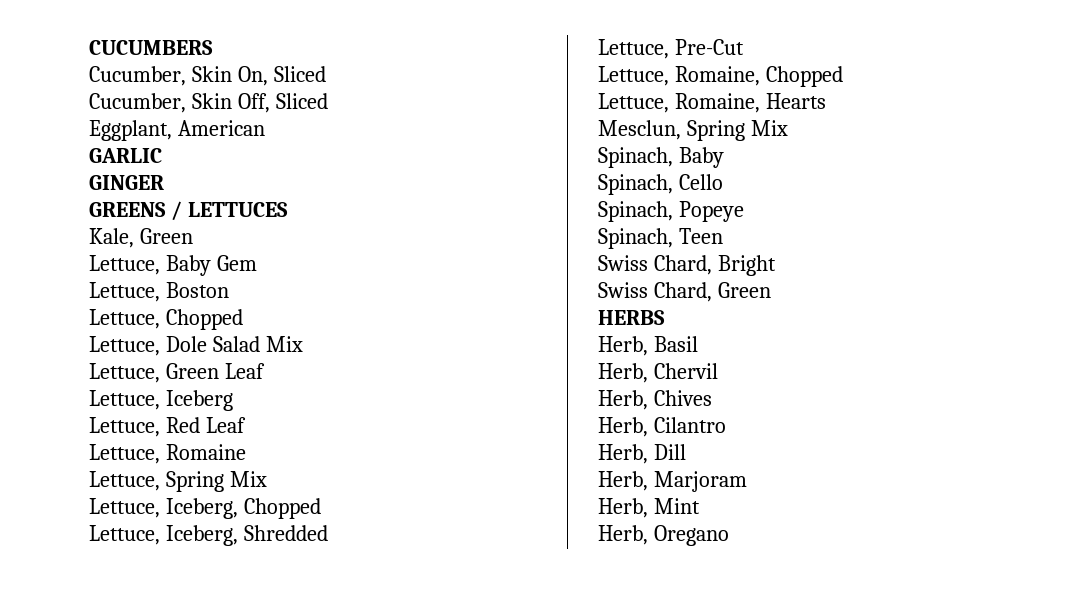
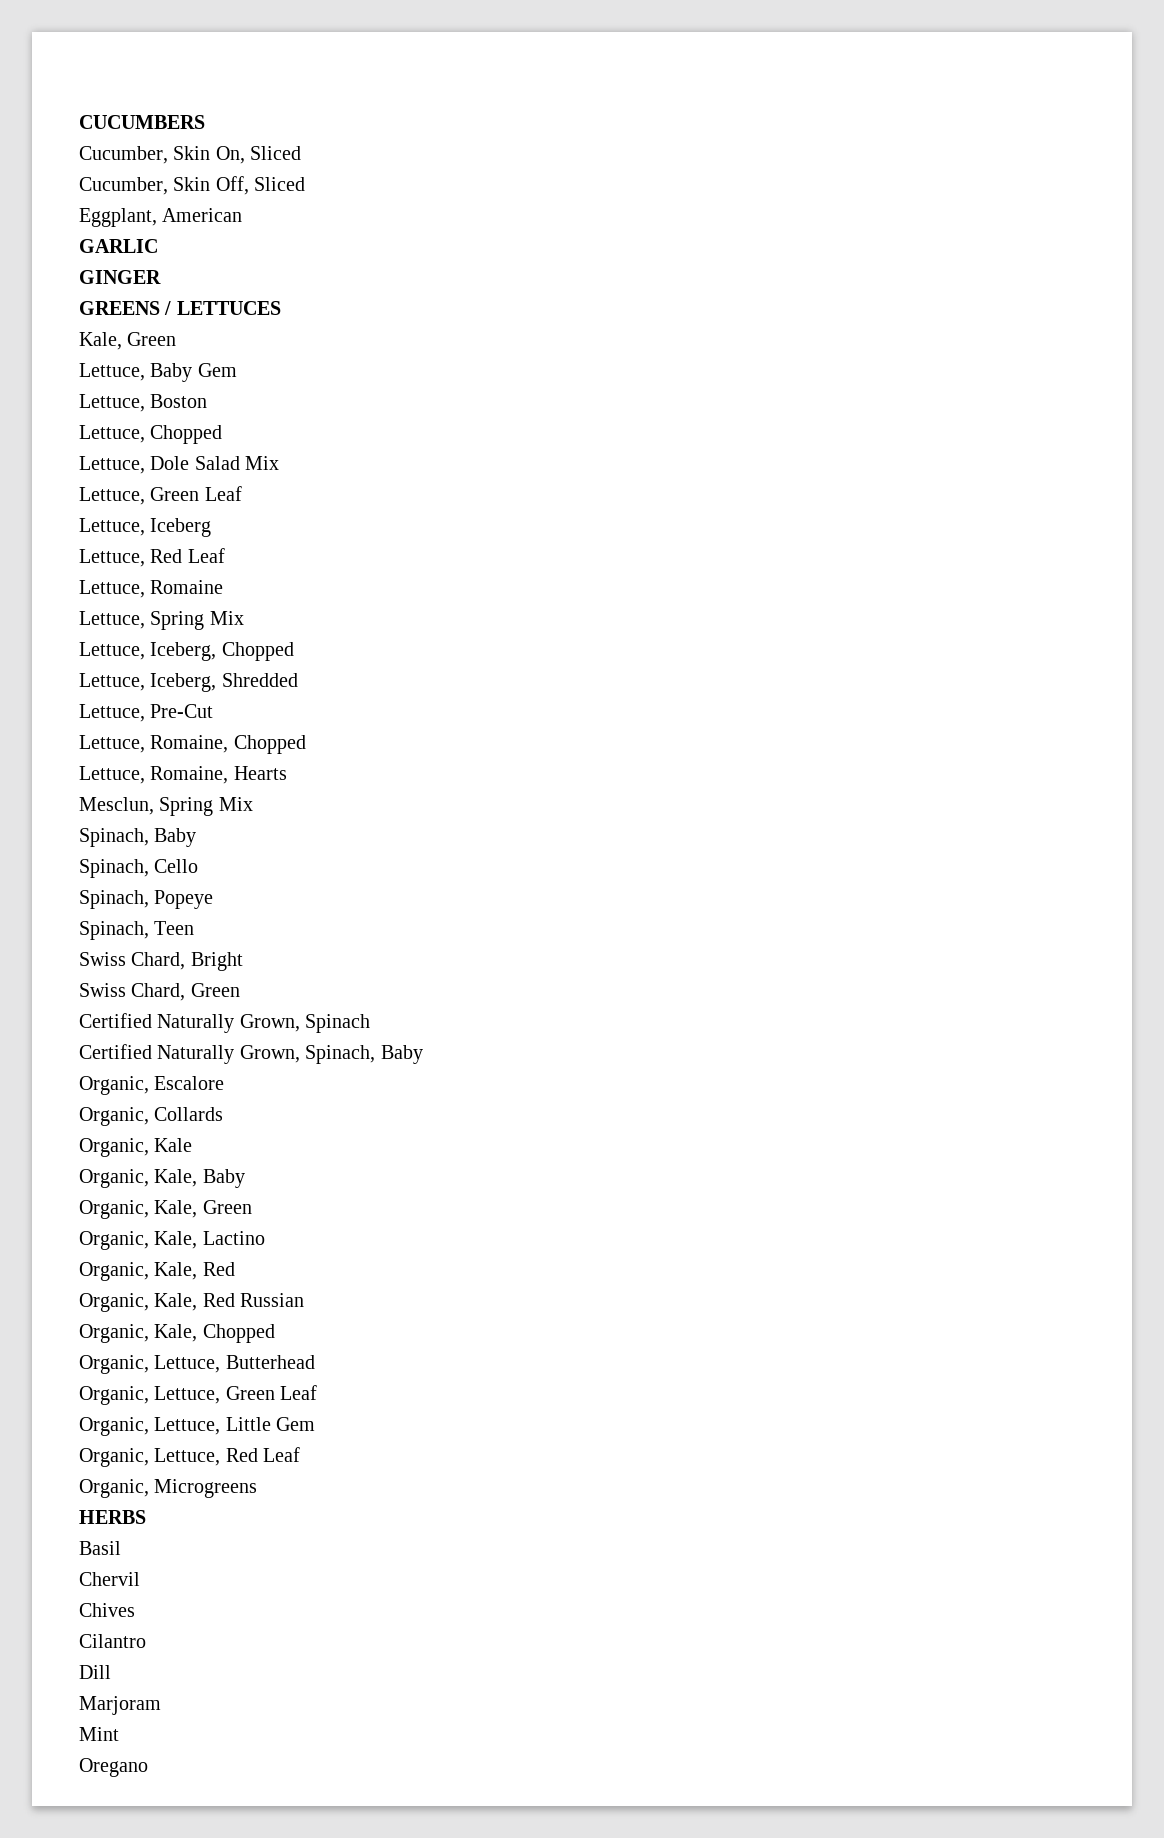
(771, 290) none -> [79,1013,371,1033] [79,1044,423,1064] [79,1076,225,1095] [79,1107,224,1126] [79,1138,193,1157] [79,1169,245,1188] [79,1200,252,1219] [79,1231,265,1250] [79,1262,235,1281] [79,1293,305,1312] [79,1324,275,1343] [79,1355,315,1374] [79,1385,318,1405] [79,1417,316,1436] [79,1447,301,1467] [79,1479,258,1498] // Certified Naturally Grown, Spinach // Certified Naturally Grown, Spinach, Baby // Organic, Escalore // Organic, Collards // Organic, Kale // Organic, Kale, Baby // Organic, Kale, Green // Organic, Kale, Lactino // Organic, Kale, Red // Organic, Kale, Red Russian // Organic, Kale, Chopped // Organic, Lettuce, Butterhead // Organic, Lettuce, Green Leaf // Organic, Lettuce, Little Gem // Organic, Lettuce, Red Leaf // Organic, Microgreens
[598,336,648,356] Herb, -> (146, 1517) none
[598,363,648,383] Herb, -> (121, 1548) none
[598,390,648,410] Herb, -> (140, 1579) none
[598,417,648,437] Herb, -> (135, 1610) none
[598,444,648,464] Herb, -> (146, 1641) none
[598,471,648,491] Herb, -> (111, 1672) none
[598,498,648,518] Herb, -> (161, 1705) none
[598,525,648,545] Herb, -> (119, 1734) none

